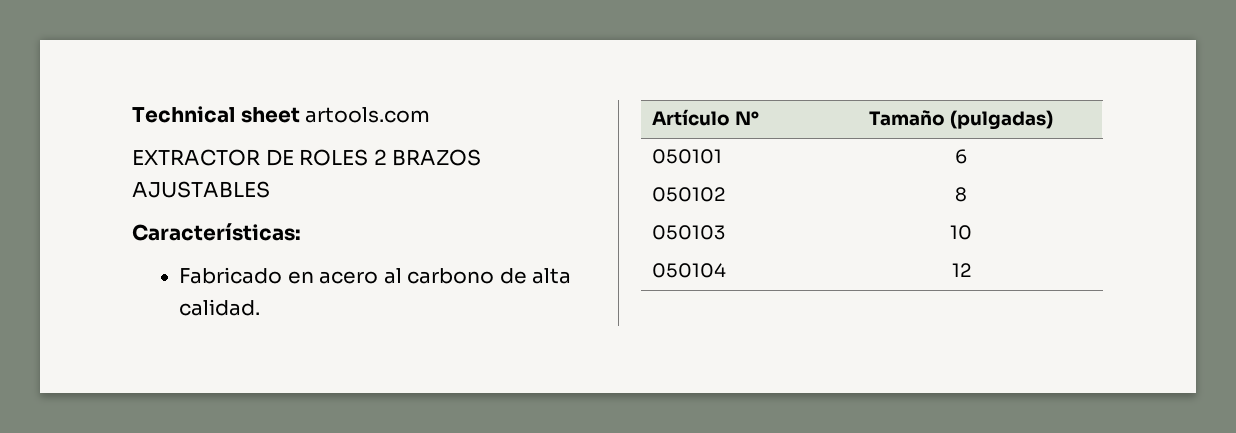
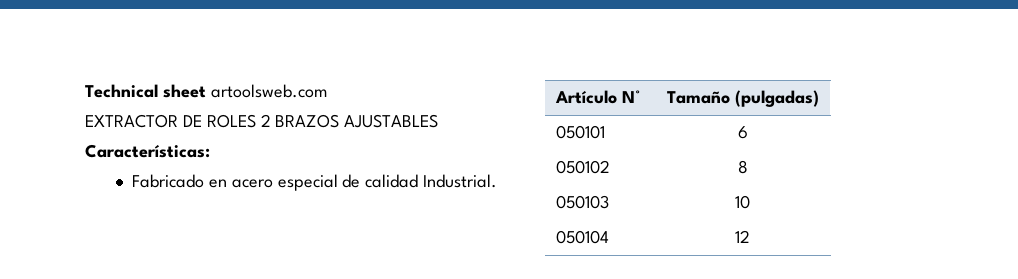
[305,107,431,123] artools.com -> [210,84,328,98] artoolsweb.com
[383,268,572,284] [179,299,261,316] al carbono de alta calidad. -> [277,174,498,191] especial de calidad Industrial.

